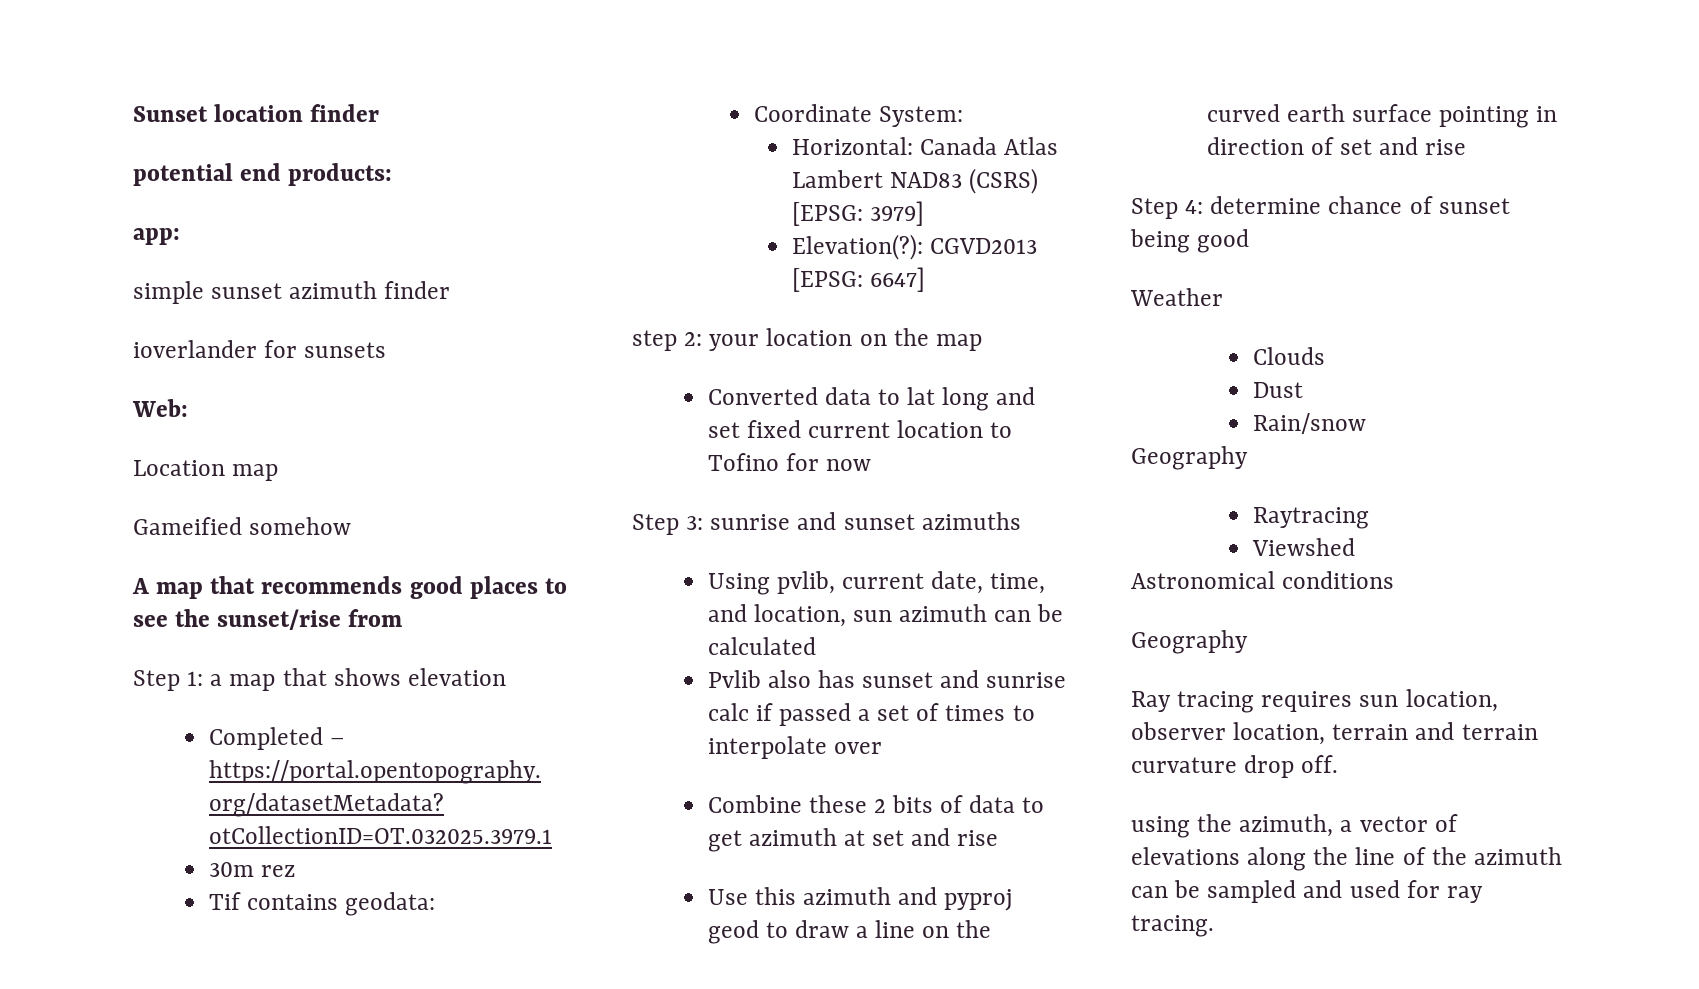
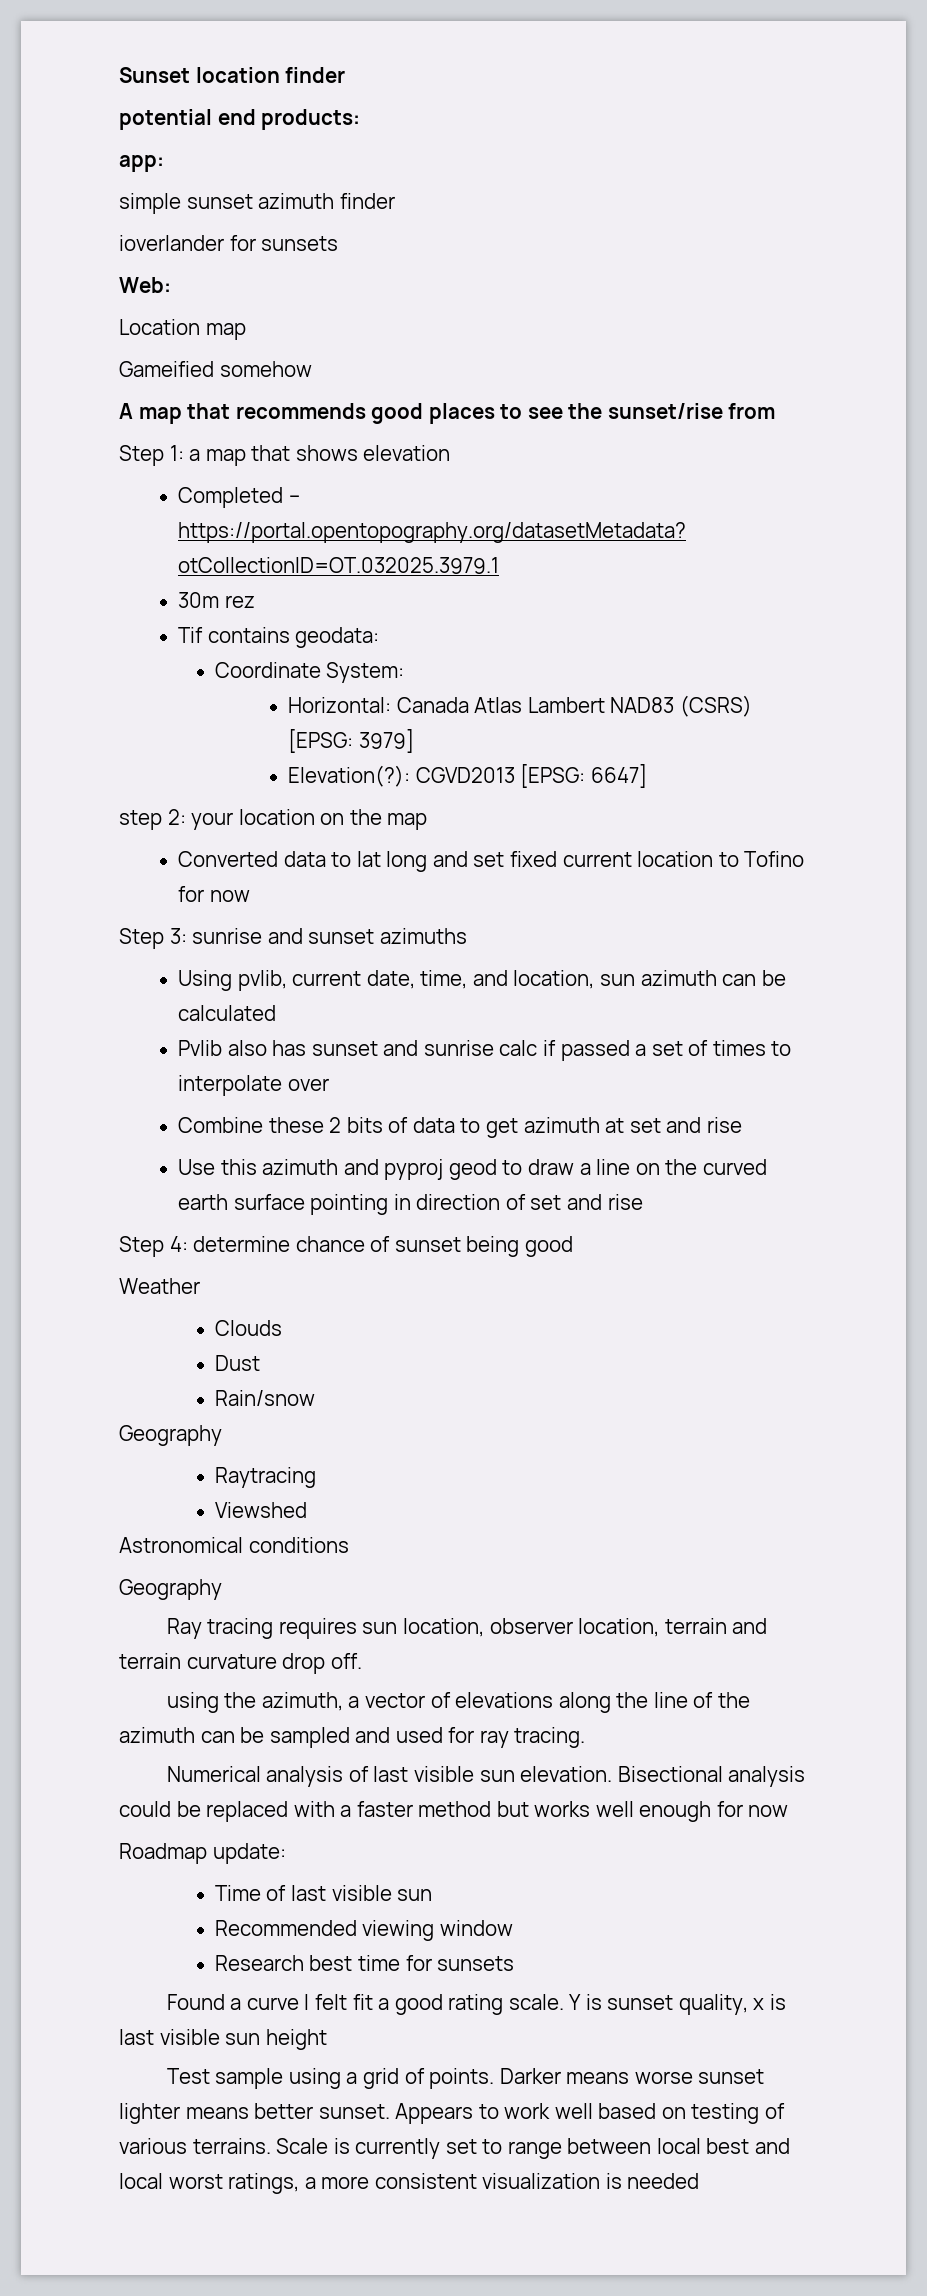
(1214, 926) none -> [166,1766,806,1787] [119,1801,789,1822] [119,1843,286,1864] [214,1885,433,1901] [214,1920,514,1941] [214,1955,515,1971] [166,1994,786,2015] [119,2029,327,2050] [166,2068,765,2089] [119,2103,785,2124] [119,2138,790,2159] [119,2173,700,2194] // Numerical analysis of last visible sun elevation. Bisectional analysis could be replaced with a faster method but works well enough for now // Roadmap update: // Time of last visible sun // Recommended viewing window // Research best time for sunsets // Found a curve I felt fit a good rating scale. Y is sunset quality, x is last visible sun height // Test sample using a grid of points. Darker means worse sunset lighter means better sunset. Appears to work well based on testing of various terrains. Scale is currently set to range between local best and local worst ratings, a more consistent visualization is needed

